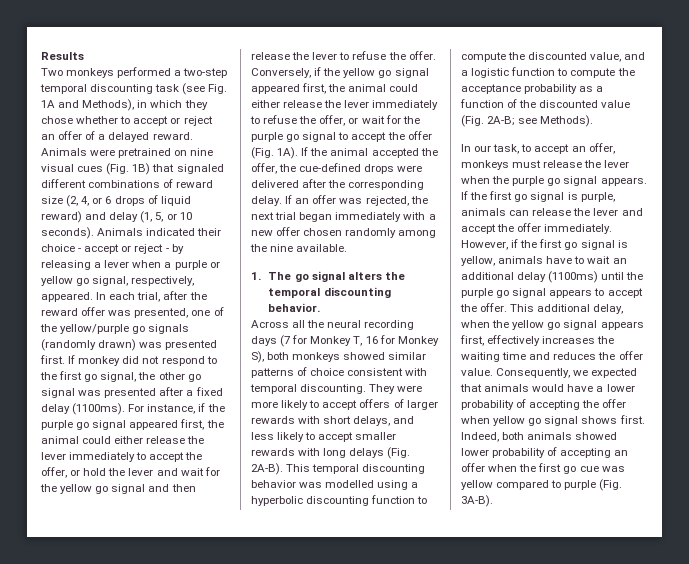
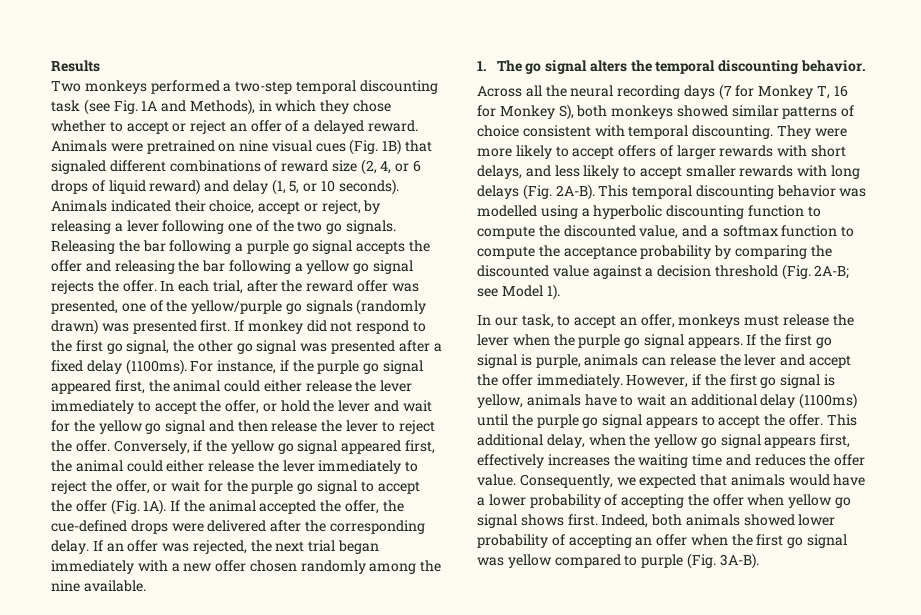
[41,244,184,254] [41,260,220,270] [41,276,195,286] [41,292,93,302] choice - accept or reject - by releasing a lever when a purple or yellow go signal, respectively, appeared. -> [209,200,381,214] [51,220,397,234] [51,240,431,254] [51,260,414,274] [51,280,157,294] choice, accept or reject, by releasing a lever following one of the two go signals. Releasing the bar following a purple go signal accepts the offer and releasing the bar following a yellow go signal rejects the offer.
[352,51,387,60] refuse -> [398,420,435,434] reject
[263,115,298,124] refuse -> [51,480,87,494] reject
[471,68,510,78] logistic -> [722,225,778,237] softmax
[579,86,604,92] [460,99,631,108] as a function of the discounted value -> [714,245,832,259] [477,265,778,279] by comparing the discounted value against a decision threshold
[540,115,594,127] Methods). -> [501,284,560,300] Model 1).
[579,466,599,472] cue -> [807,534,848,548] signal

